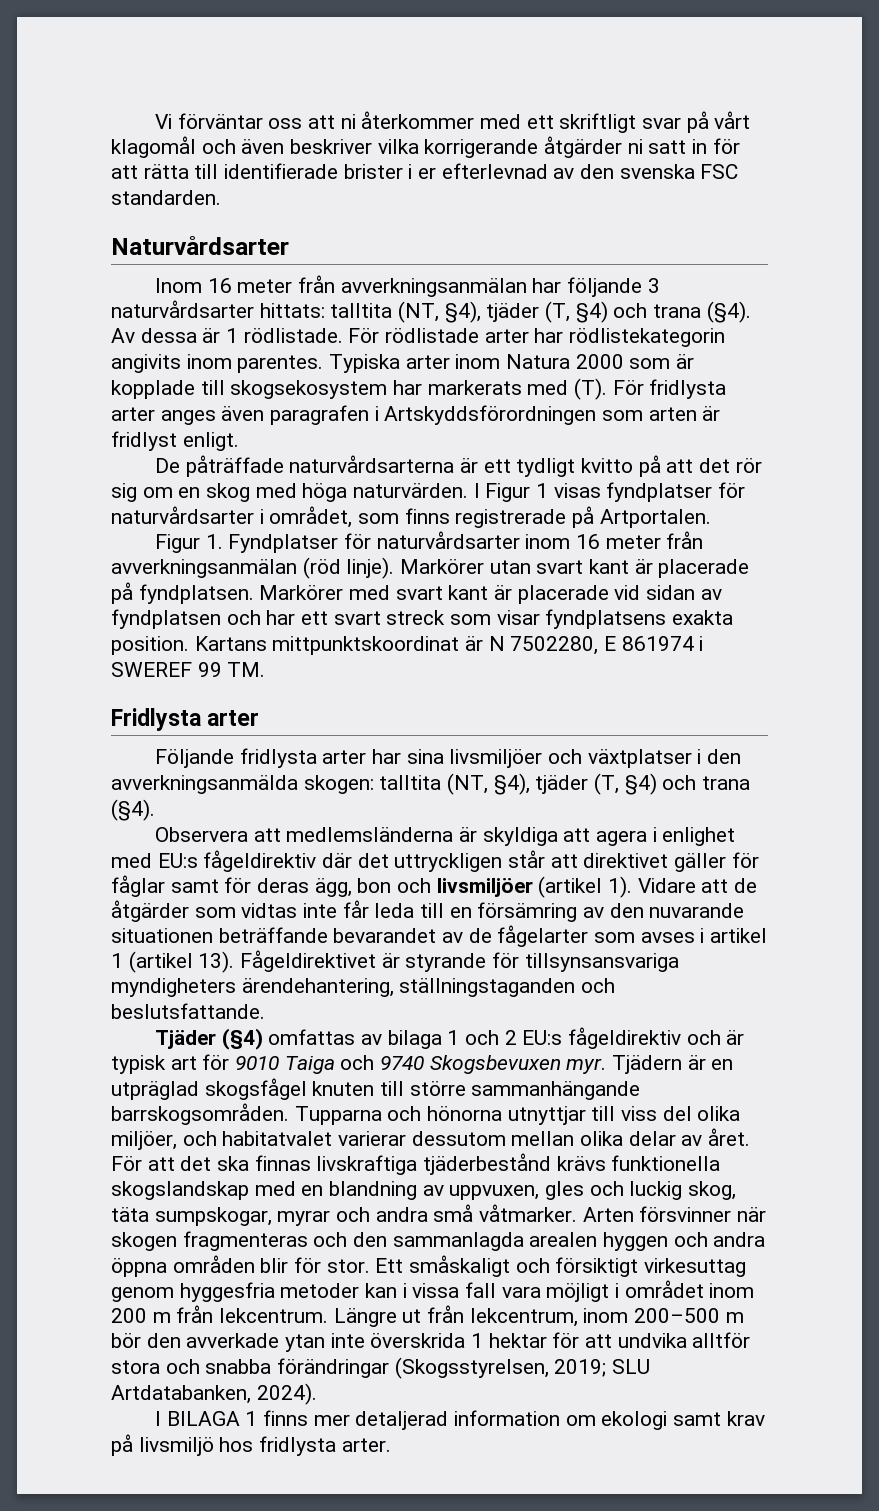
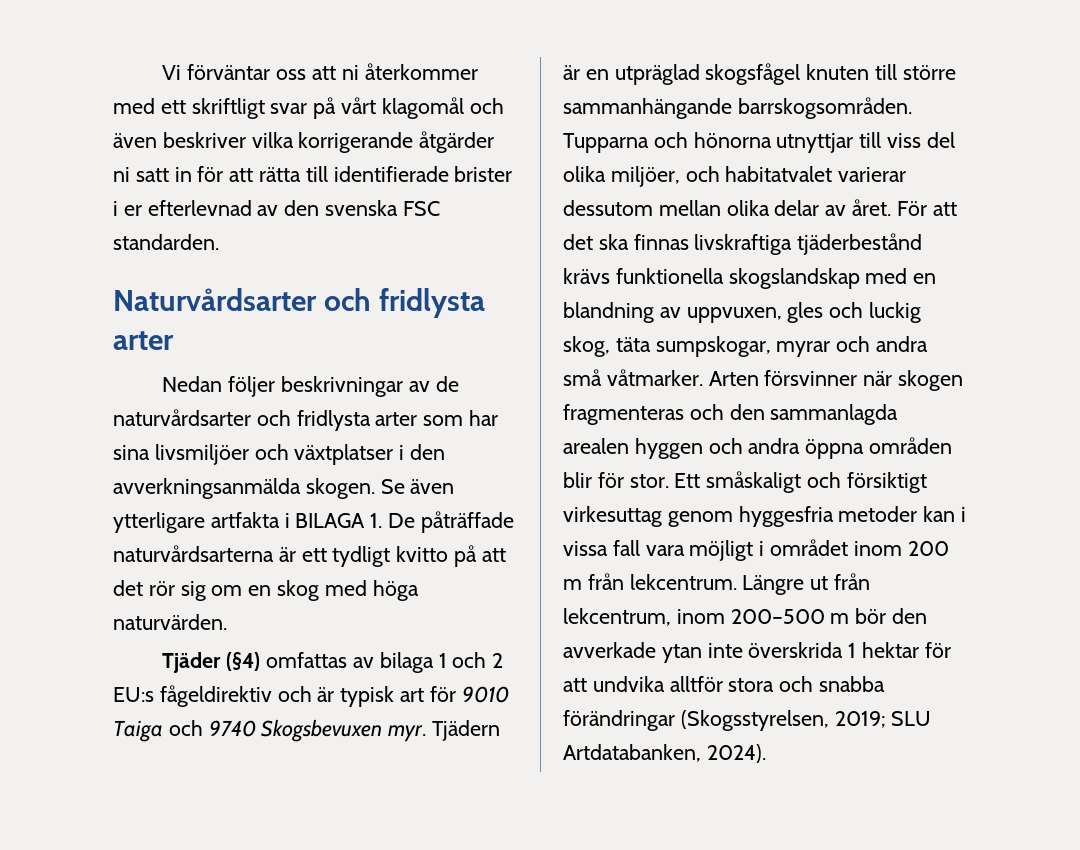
[155,275,660,297] [111,300,751,323] [111,328,726,347] [111,354,695,373] [111,378,727,400] [111,405,721,425] [111,431,239,451] // Inom 16 meter från avverkningsanmälan har följande 3 naturvårdsarter hittats: talltita (NT, §4), tjäder (T, §4) och trana (§4). Av dessa är 1 rödlistade. För rödlistade arter har rödlistekategorin angivits inom parentes. Typiska arter inom Natura 2000 som är kopplade till skogsekosystem har markerats med (T). För fridlysta arter anges även paragrafen i Artskyddsförordningen som arten är fridlyst enligt. // -> [324,288,486,318] [113,331,174,350] [162,376,459,397] [113,409,499,431] [113,444,446,465] [113,478,455,499] [113,512,383,533] och fridlysta arter // Nedan följer beskrivningar av de naturvårdsarter och fridlysta arter som har sina livsmiljöer och växtplatser i den avverkningsanmälda skogen. Se även ytterligare artfakta i BILAGA 1.
[473,482,746,502] [111,506,711,528] [155,531,704,553] [111,557,750,579] [111,582,722,604] [111,609,734,629] [111,636,704,655] [111,662,266,677] [111,708,260,731] [155,748,742,768] [111,773,751,795] [111,799,155,821] [155,827,736,846] [111,850,759,872] [111,875,758,898] [111,900,745,922] [111,925,768,947] [111,950,679,973] [111,978,616,997] [111,1003,265,1019] I Figur 1 visas fyndplatser för naturvårdsarter i området, som finns registrerade på Artportalen. // Figur 1. Fyndplatser för naturvårdsarter inom 16 meter från avverkningsanmälan (röd linje). Markörer utan svart kant är placerade på fyndplatsen. Markörer med svart kant är placerade vid sidan av fyndplatsen och har ett svart streck som visar fyndplatsens exakta position. Kartans mittpunktskoordinat är N 7502280, E 861974 i SWEREF 99 TM. // Fridlysta arter // Följande fridlysta arter har sina livsmiljöer och växtplatser i den avverkningsanmälda skogen: talltita (NT, §4), tjäder (T, §4) och trana (§4). // Observera att medlemsländerna är skyldiga att agera i enlighet med EU:s fågeldirektiv där det uttryckligen står att direktivet gäller för fåglar samt för deras ägg, bon och livsmiljöer (artikel 1). Vidare att de åtgärder som vidtas inte får leda till en försämring av den nuvarande situationen beträffande bevarandet av de fågelarter som avses i artikel 1 (artikel 13). Fågeldirektivet är styrande för tillsynsansvariga myndigheters ärendehantering, ställningstaganden och beslutsfattande. -> (227, 622) none
[155,1410,765,1430] [111,1434,391,1456] // I BILAGA 1 finns mer detaljerad information om ekologi samt krav på livsmiljö hos fridlysta arter. -> (766, 753) none

